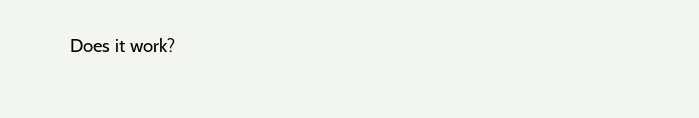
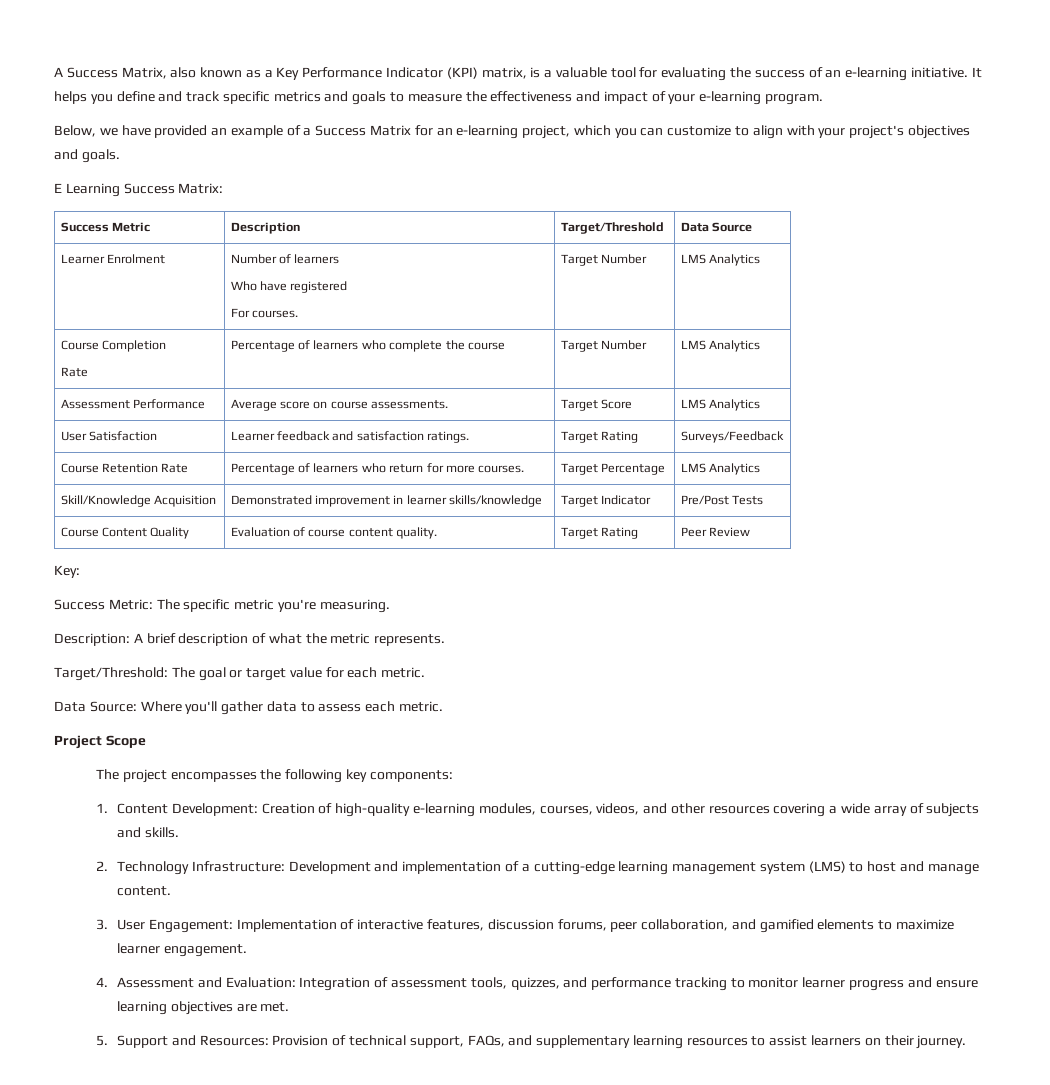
[70,38,175,52] Does it work? -> [54,67,982,81] [54,91,824,105] [54,125,970,139] [54,149,120,163] [54,183,224,197] [60,222,151,232] [230,222,300,234] [560,222,664,234] [680,222,753,232] [60,254,166,264] [230,254,340,264] [230,281,348,293] [230,308,299,318] [560,254,648,266] [680,254,761,266] [60,340,167,352] [60,367,88,377] [230,340,505,352] [560,340,648,352] [680,340,761,352] [60,399,206,409] [230,399,449,411] [560,399,633,411] [680,399,761,411] [60,431,158,441] [230,431,470,443] [560,431,639,443] [680,431,784,443] [60,463,189,473] [230,463,525,475] [560,463,666,475] [680,463,761,475] [60,495,217,507] [230,495,543,507] [560,495,652,507] [680,495,764,505] [60,527,190,539] [230,527,438,539] [560,527,639,539] [680,527,751,537] [54,565,80,578] [54,599,390,613] [54,633,446,646] [54,667,426,681] [54,701,444,715] [54,735,146,749] [96,769,453,783] [96,803,980,817] [117,827,179,838] [96,861,979,875] [117,886,172,896] [96,919,955,933] [117,943,247,957] [96,977,978,991] [117,1001,290,1015] [96,1035,967,1049] A Success Matrix, also known as a Key Performance Indicator (KPI) matrix, is a valuable tool for evaluating the success of an e-learning initiative. It helps you define and track specific metrics and goals to measure the effectiveness and impact of your e-learning program. // Below, we have provided an example of a Success Matrix for an e-learning project, which you can customize to align with your project's objectives and goals. // E Learning Success Matrix: // Success Metric | Description | Target/Threshold | Data Source // Learner Enrolment | Number of learners // Who have registered // For courses. | Target Number | LMS Analytics // Course Completion // Rate | Percentage of learners who complete the course | Target Number | LMS Analytics // Assessment Performance | Average score on course assessments. | Target Score | LMS Analytics // User Satisfaction | Learner feedback and satisfaction ratings. | Target Rating | Surveys/Feedback // Course Retention Rate | Percentage of learners who return for more courses. | Target Percentage | LMS Analytics // Skill/Knowledge Acquisition | Demonstrated improvement in learner skills/knowledge | Target Indicator | Pre/Post Tests // Course Content Quality | Evaluation of course content quality. | Target Rating | Peer Review // Key: // Success Metric: The specific metric you're measuring. // Description: A brief description of what the metric represents. // Target/Threshold: The goal or target value for each metric. // Data Source: Where you'll gather data to assess each metric. // Project Scope // The project encompasses the following key components: // 1. Content Development: Creation of high-quality e-learning modules, courses, videos, and other resources covering a wide array of subjects and skills. // 2. Technology Infrastructure: Development and implementation of a cutting-edge learning management system (LMS) to host and manage content. // 3. User Engagement: Implementation of interactive features, discussion forums, peer collaboration, and gamified elements to maximize learner engagement. // 4. Assessment and Evaluation: Integration of assessment tools, quizzes, and performance tracking to monitor learner progress and ensure learning objectives are met. // 5. Support and Resources: Provision of technical support, FAQs, and supplementary learning resources to assist learners on their journey.

